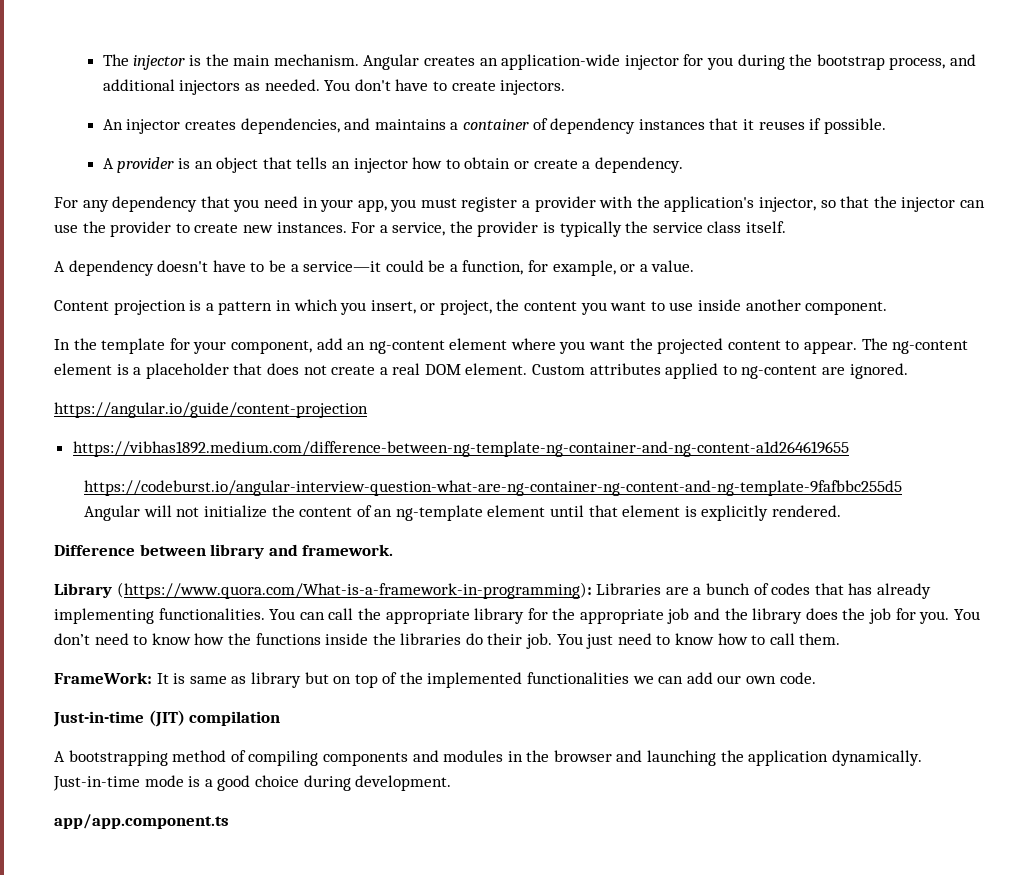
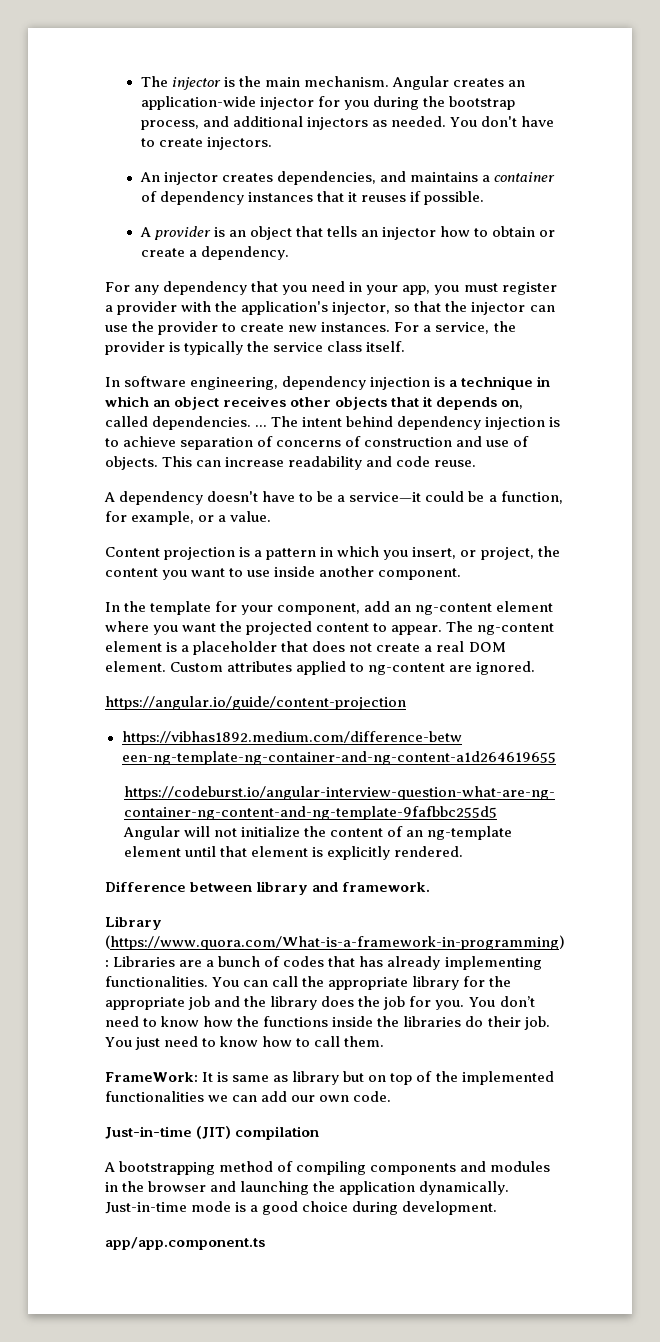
(787, 227) none -> [105,376,551,390] [105,396,524,410] [105,416,561,430] [105,436,530,450] [105,456,477,470] // In software engineering, dependency injection is a technique in which an object receives other objects that it depends on, called dependencies. ... The intent behind dependency injection is to achieve separation of concerns of construction and use of objects. This can increase readability and code reuse.
[72,441,849,457] https://vibhas1892.medium.com/difference-between-ng-template-ng-container-and-ng-content-a1d264619655 -> [121,731,463,745] [121,751,556,765] https://vibhas1892.medium.com/difference-betw een-ng-template-ng-container-and-ng-content-a1d264619655

